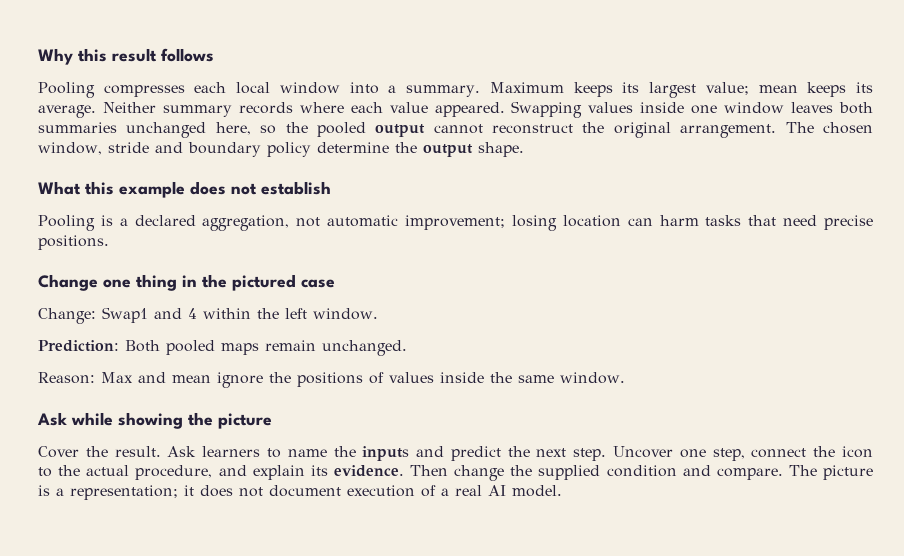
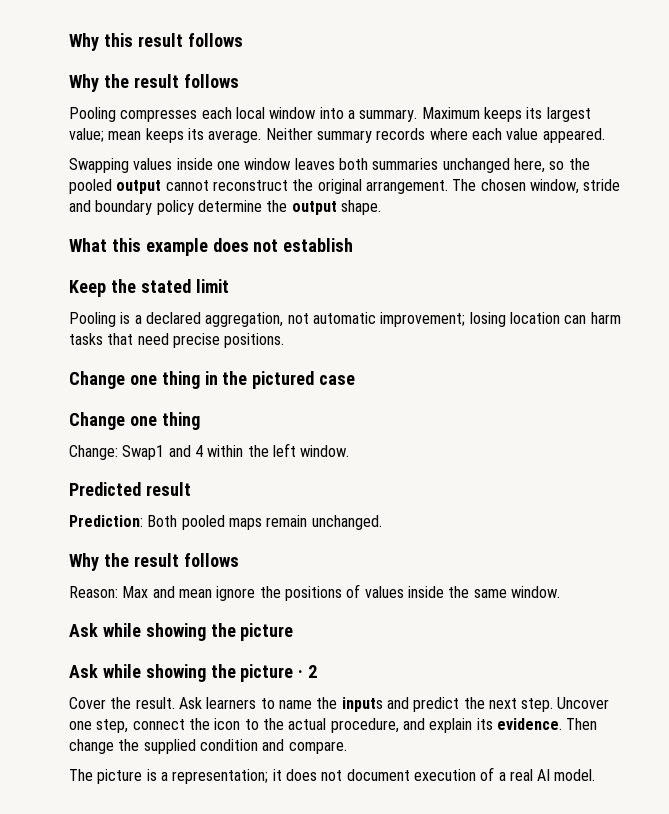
(214, 55) none -> [69,74,239,92] // Why the result follows
(505, 109) none -> (605, 135) //
(331, 188) none -> [69,279,229,297] // Keep the stated limit
(335, 283) none -> [69,412,200,430] // Change one thing
(378, 314) none -> [69,482,191,496] // Predicted result
(407, 348) none -> [69,553,239,571] // Why the result follows
(272, 421) none -> [69,664,318,682] // Ask while showing the picture · 2
(783, 474) none -> (347, 747) //

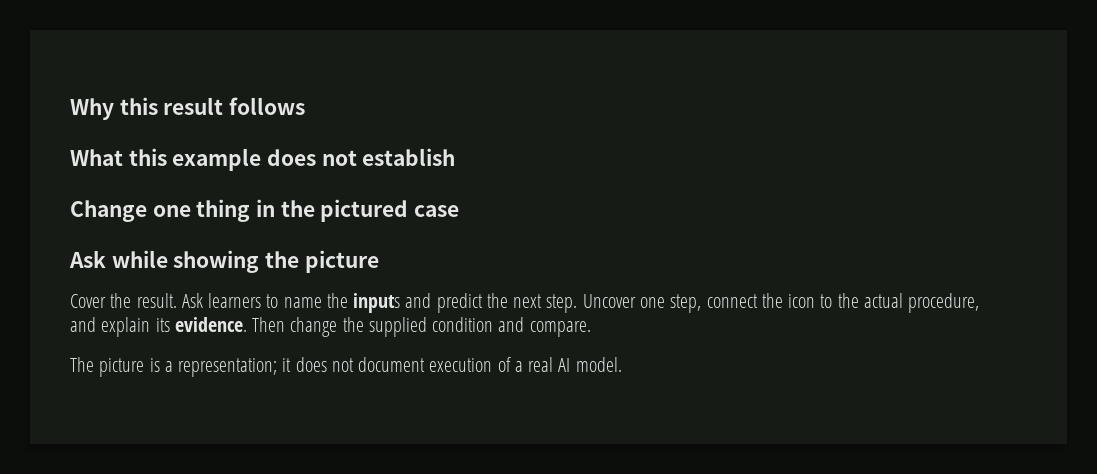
[69,74,239,92] [69,107,591,122] [69,128,605,143] [69,158,590,173] [69,179,621,194] [69,200,381,215] // Why the result follows // Pooling compresses each local window into a summary. Maximum keeps its largest value; mean keeps its average. Neither summary records where each value appeared. // Swapping values inside one window leaves both summaries unchanged here, so the pooled output cannot reconstruct the original arrangement. The chosen window, stride and boundary policy determine the output shape. -> (306, 106) none
[69,279,229,297] [69,312,621,327] [69,333,285,348] // Keep the stated limit // Pooling is a declared aggregation, not automatic improvement; losing location can harm tasks that need precise positions. -> (456, 157) none
[69,412,200,430] [69,443,350,460] [69,482,191,496] [69,515,382,530] [69,553,239,571] [69,584,560,601] [69,623,294,641] [69,664,318,682] // Change one thing // Change: Swap1 and 4 within the left window. // Predicted result // Prediction: Both pooled maps remain unchanged. // Why the result follows // Reason: Max and mean ignore the positions of values inside the same window. // Ask while showing the picture // Ask while showing the picture · 2 -> [69,250,379,273] // Ask while showing the picture

